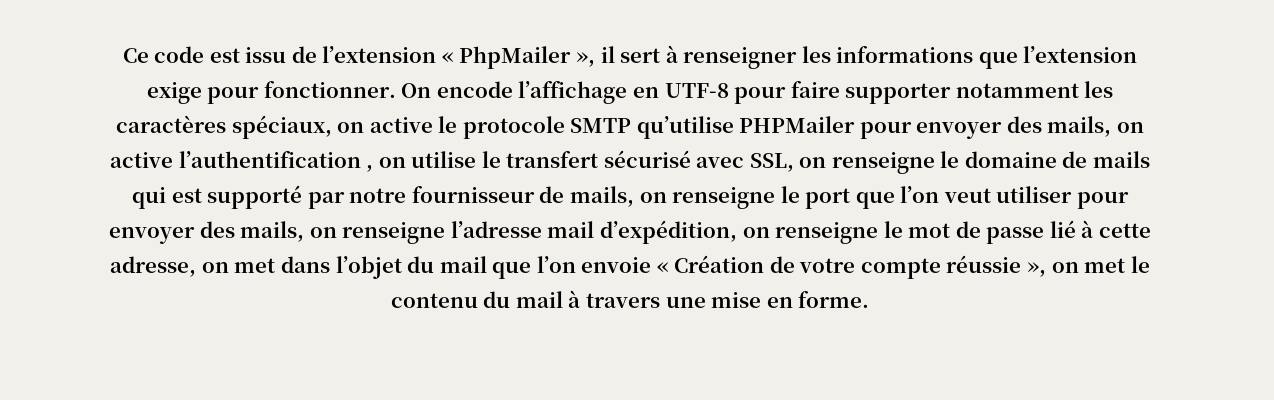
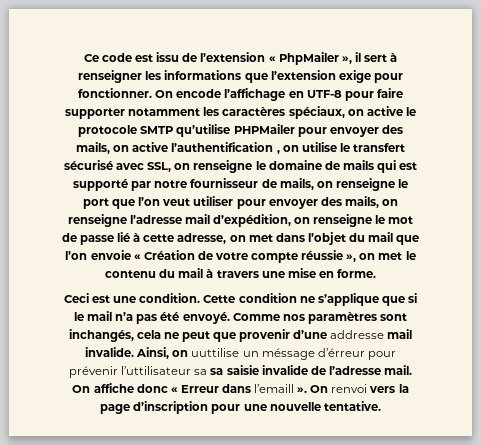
(870, 299) none -> [64,293,417,306] [74,311,407,324] [68,329,413,342] [85,347,396,360] [69,365,412,378] [72,383,409,393] [100,401,381,414] // Ceci est une condition. Cette condition ne s’applique que si le mail n’a pas été envoyé. Comme nos paramètres sont inchangés, cela ne peut que provenir d’une addresse mail invalide. Ainsi, on uuttilise un méssage d’érreur pour prévenir l’uttilisateur sa sa saisie invalide de l’adresse mail. On affiche donc « Erreur dans l’emaill ». On renvoi vers la page d’inscription pour une nouvelle tentative.

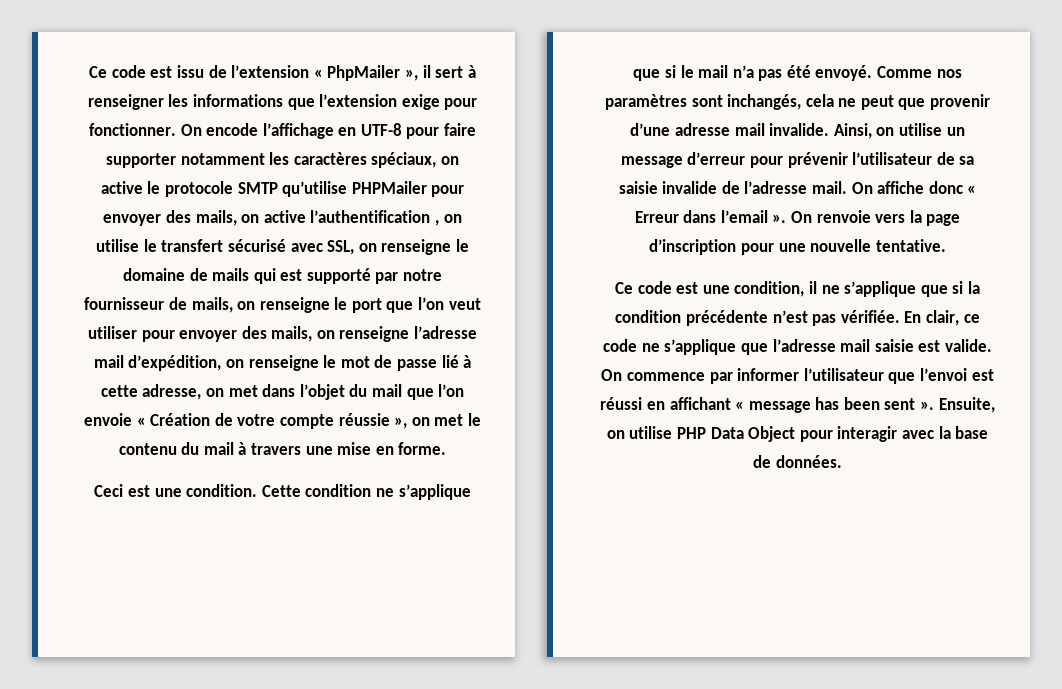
[330,330,385,339] addresse -> [675,123,731,136] adresse
[191,348,396,360] [69,366,208,378] uuttilise un méssage d’érreur pour prévenir l’uttilisateur sa -> [898,123,965,136] [620,152,955,168] utilise un message d’erreur pour prévenir l’utilisateur de
[254,384,295,393] l’emaill -> [720,210,768,223] l’email
[331,384,368,393] renvoi -> [816,210,871,223] renvoie
(381, 406) none -> [615,281,980,297] [615,310,980,326] [603,339,992,355] [601,368,994,384] [600,397,995,413] [606,426,989,442] [753,455,842,468] // Ce code est une condition, il ne s’applique que si la condition précédente n’est pas vérifiée. En clair, ce code ne s’applique que l’adresse mail saisie est valide. On commence par informer l’utilisateur que l’envoi est réussi en affichant « message has been sent ». Ensuite, on utilise PHP Data Object pour interagir avec la base de données.

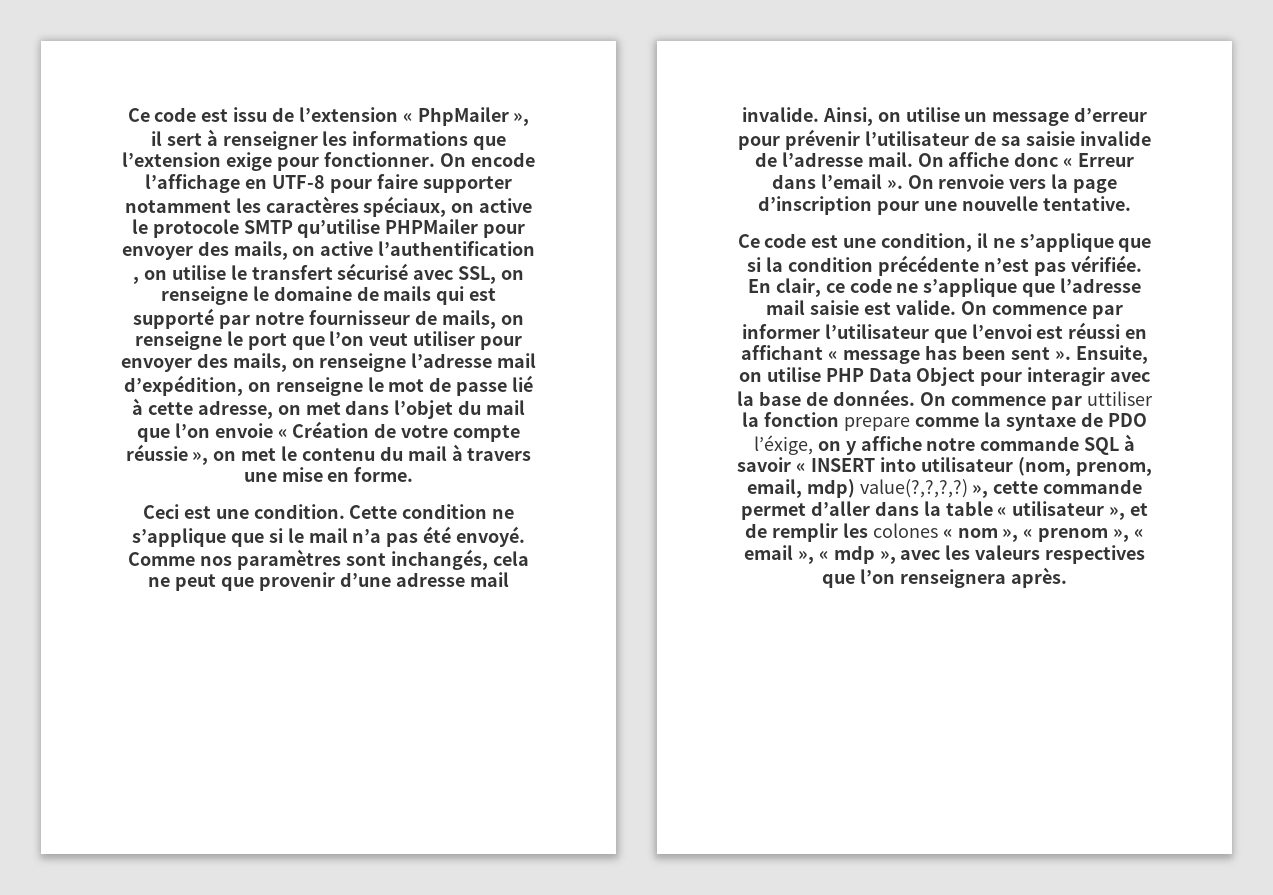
(842, 461) none -> [919,391,1153,410] [742,412,1147,431] [753,434,1136,455] [737,457,1152,476] [746,479,1143,498] [741,501,1148,520] [745,523,1144,542] [744,545,1145,564] [822,567,1067,588] On commence par uttiliser la fonction prepare comme la syntaxe de PDO l’éxige, on y affiche notre commande SQL à savoir « INSERT into utilisateur (nom, prenom, email, mdp) value(?,?,?,?) », cette commande permet d’aller dans la table « utilisateur », et de remplir les colones « nom », « prenom », « email », « mdp », avec les valeurs respectives que l’on renseignera après.

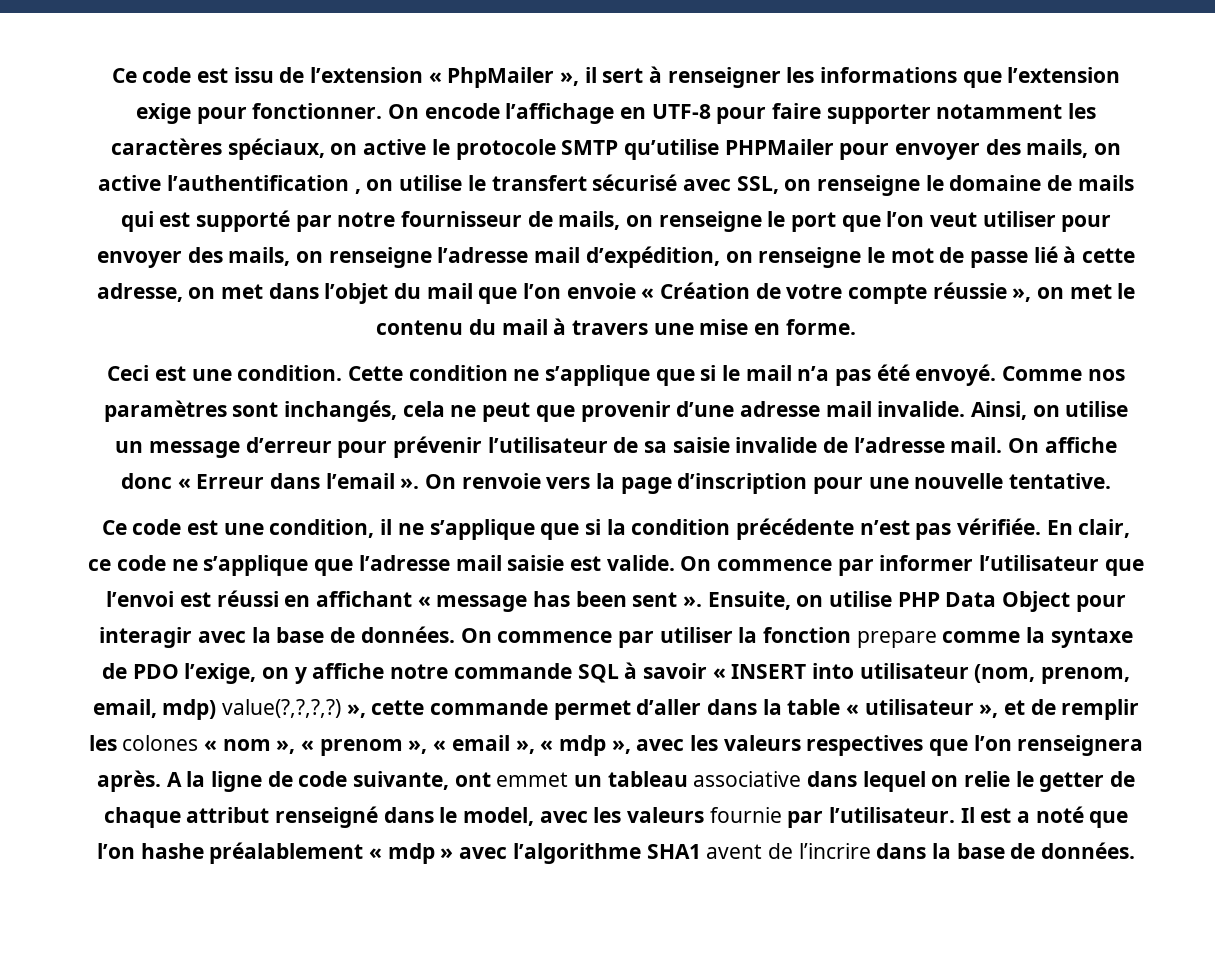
[1086,391,1153,406] uttiliser -> [659,627,733,643] utiliser
[753,435,813,455] l’éxige, -> [184,663,257,684] l’exige,
(1067, 577) none -> [166,771,1136,792] [103,806,1129,828] [97,842,1135,864] A la ligne de code suivante, ont emmet un tableau associative dans lequel on relie le getter de chaque attribut renseigné dans le model, avec les valeurs fournie par l’utilisateur. Il est a noté que l’on hashe préalablement « mdp » avec l’algorithme SHA1 avent de l’incrire dans la base de données.

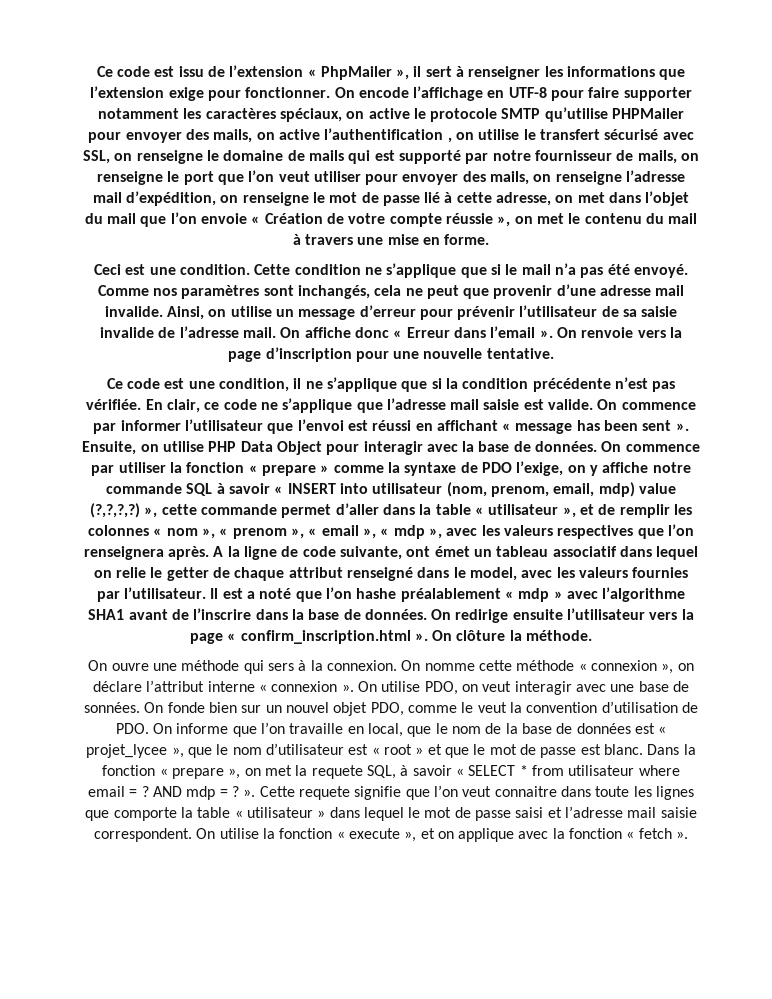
[856,631,937,648] prepare -> [248,465,330,476] « prepare »
[221,699,341,718] value(?,?,?,?) -> [638,483,676,494] [90,503,141,518] value (?,?,?,?)
[122,735,199,751] colones -> [88,525,150,536] colonnes
[496,772,569,787] emmet -> [434,546,470,557] émet
[693,771,802,787] associative -> [552,546,617,557] associatif
[709,807,782,823] fournie -> [632,567,689,578] fournies
[706,843,871,859] avent de l’incrire -> [128,608,252,620] avant de l’inscrire
(1135, 850) none -> [431,608,694,623] [189,630,593,644] [88,660,694,674] [93,680,689,695] [84,701,698,716] [115,722,667,737] [86,743,696,758] [102,765,680,779] [88,785,694,800] [85,806,697,821] [93,828,689,842] On redirige ensuite l’utilisateur vers la page « confirm_inscription.html ». On clôture la méthode. // On ouvre une méthode qui sers à la connexion. On nomme cette méthode « connexion », on déclare l’attribut interne « connexion ». On utilise PDO, on veut interagir avec une base de sonnées. On fonde bien sur un nouvel objet PDO, comme le veut la convention d’utilisation de PDO. On informe que l’on travaille en local, que le nom de la base de données est « projet_lycee », que le nom d’utilisateur est « root » et que le mot de passe est blanc. Dans la fonction « prepare », on met la requete SQL, à savoir « SELECT * from utilisateur where email = ? AND mdp = ? ». Cette requete signifie que l’on veut connaitre dans toute les lignes que comporte la table « utilisateur » dans lequel le mot de passe saisi et l’adresse mail saisie correspondent. On utilise la fonction « execute », et on applique avec la fonction « fetch ».

